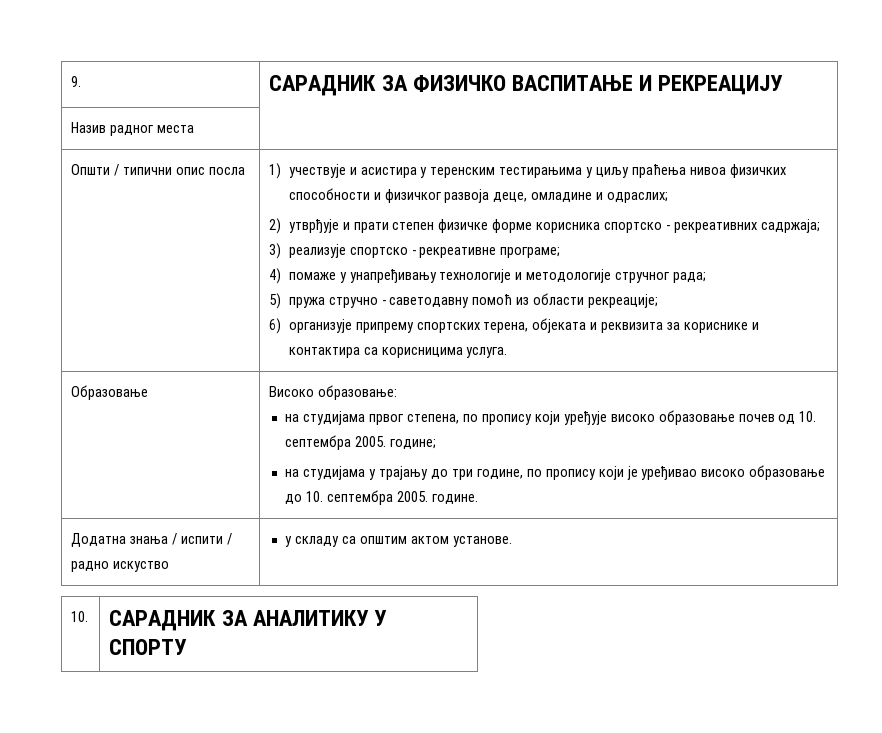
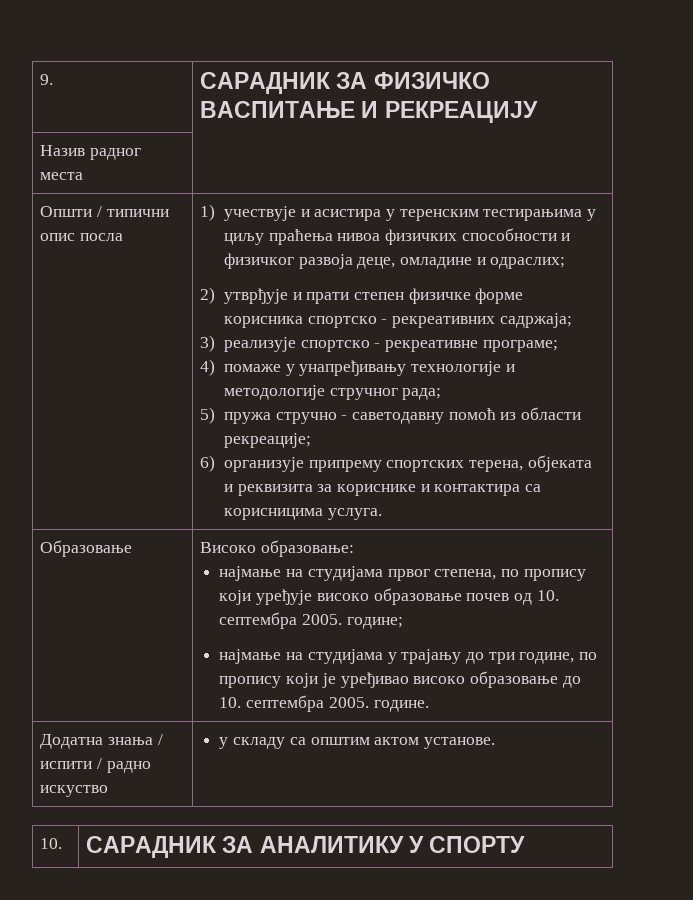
(398, 392) none -> [219,566,282,581] најмање
(437, 444) none -> [219,649,282,664] најмање

